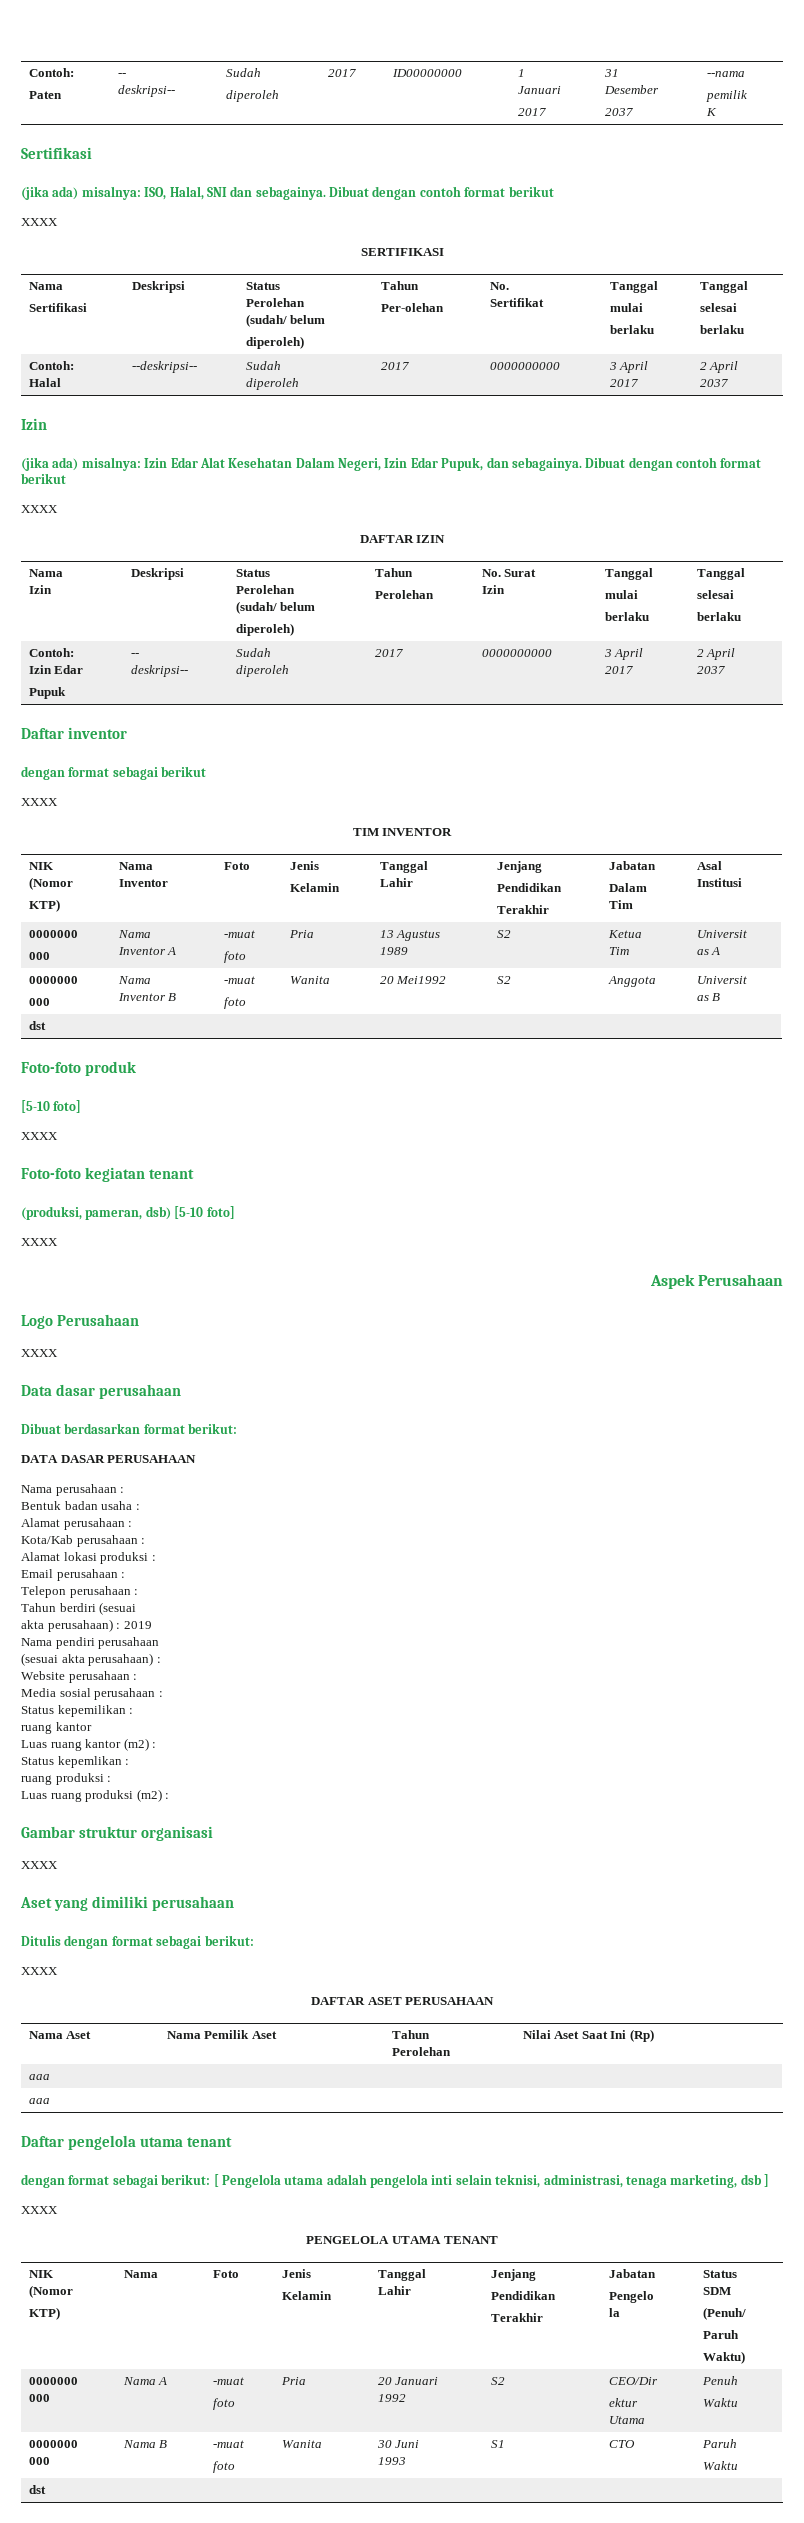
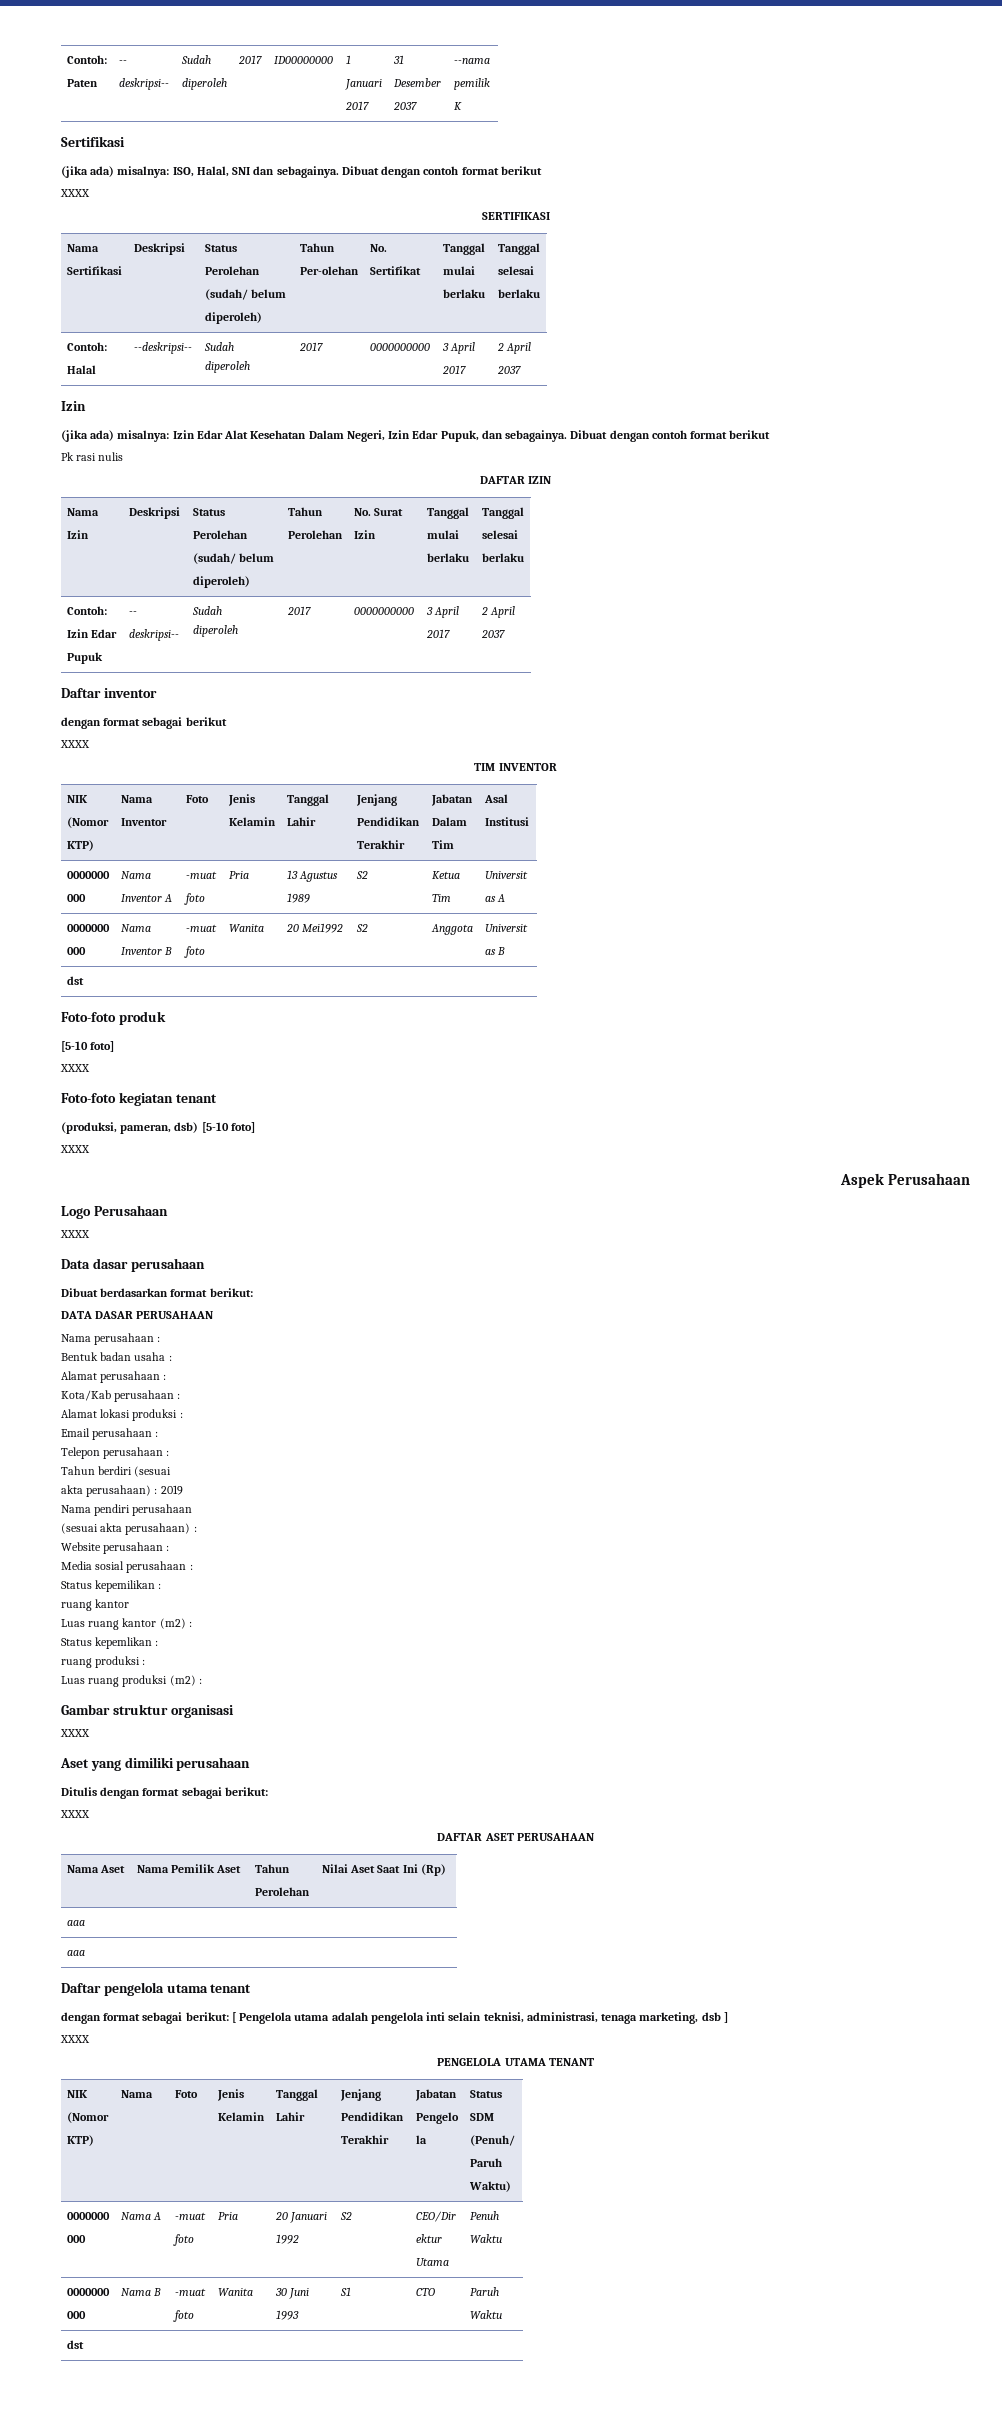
[21,505,58,513] XXXX -> [61,452,124,461] Pk rasi nulis

